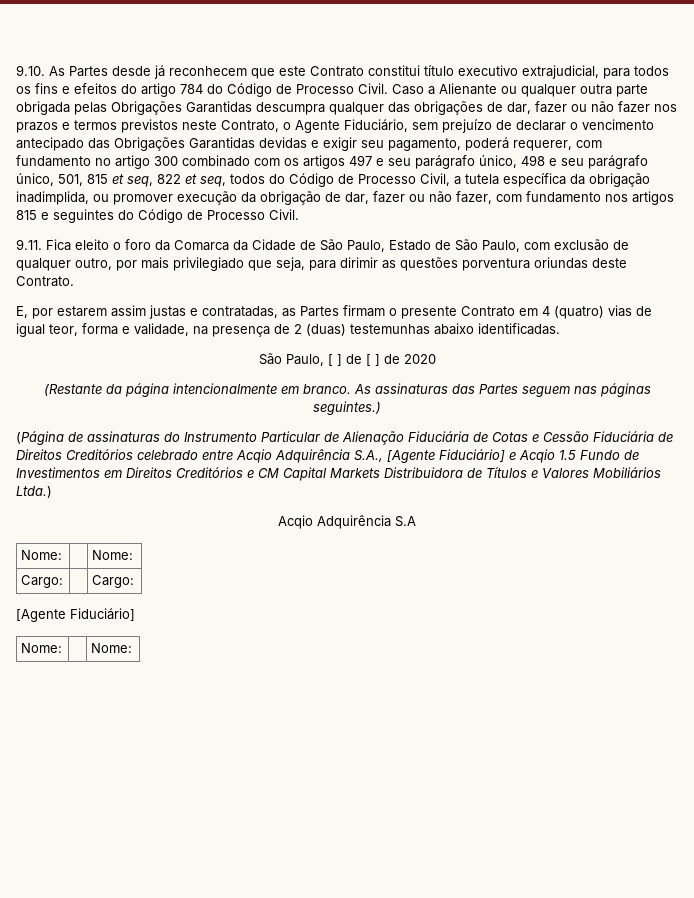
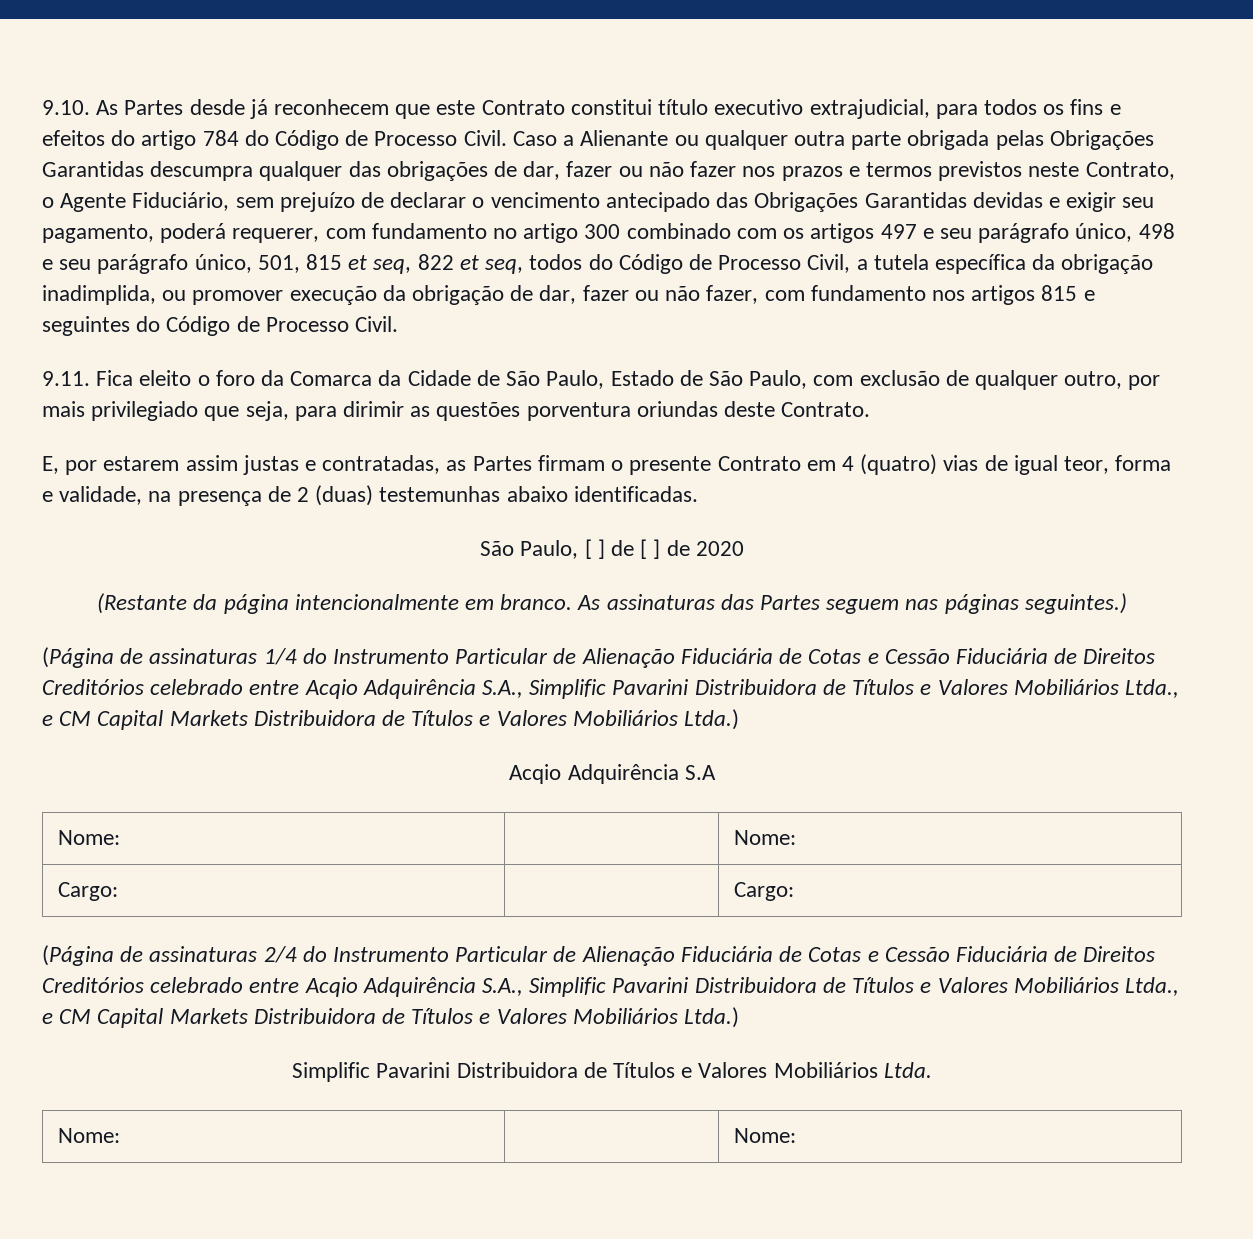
(160, 436) none -> [263,648,297,665] 1/4
[387,449,639,463] [16,467,243,478] [Agente Fiduciário] e Acqio 1.5 Fundo de Investimentos em Direitos Creditórios -> [529,679,1179,699] Simplific Pavarini Distribuidora de Títulos e Valores Mobiliários Ltda.,
[16,608,135,622] [Agente Fiduciário] -> [42,945,1156,966] [42,977,1179,997] [42,1007,740,1028] [292,1062,932,1082] (Página de assinaturas 2/4 do Instrumento Particular de Alienação Fiduciária de Cotas e Cessão Fiduciária de Direitos Creditórios celebrado entre Acqio Adquirência S.A., Simplific Pavarini Distribuidora de Títulos e Valores Mobiliários Ltda., e CM Capital Markets Distribuidora de Títulos e Valores Mobiliários Ltda.) // Simplific Pavarini Distribuidora de Títulos e Valores Mobiliários Ltda.

